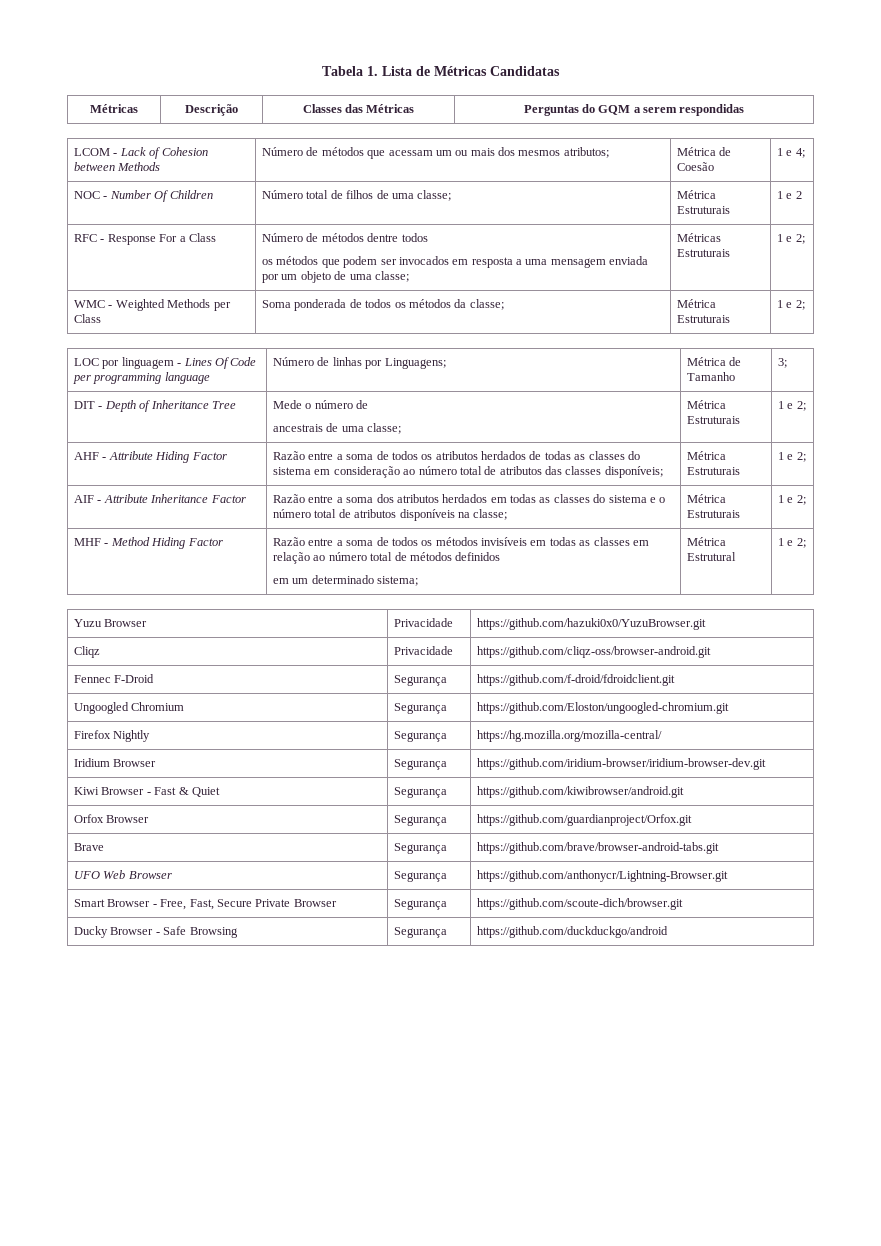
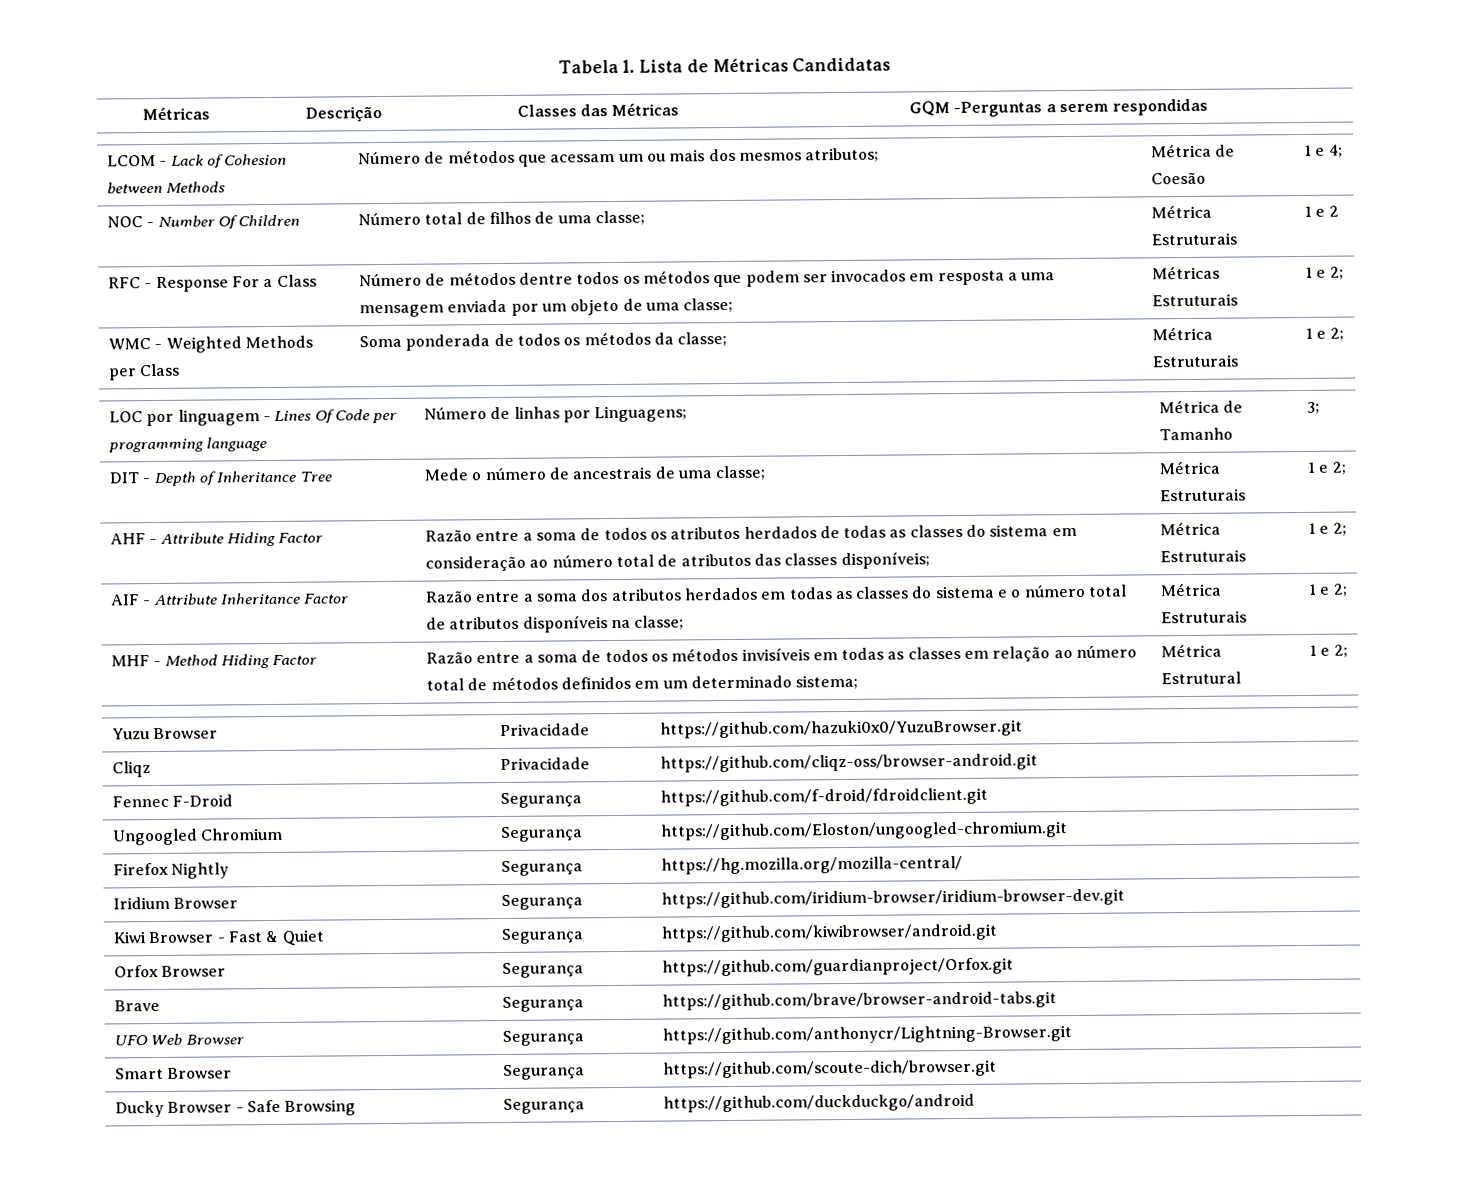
[523,104,631,116] Perguntas do GQM -> [908,101,1043,118] GQM -Perguntas
(428, 237) // -> (620, 278) none
(369, 404) // -> (569, 473) none
(501, 556) // -> (631, 683) none
[152,899,337,910] - Free, Fast, Secure Private Browser -> (233, 1073) none

